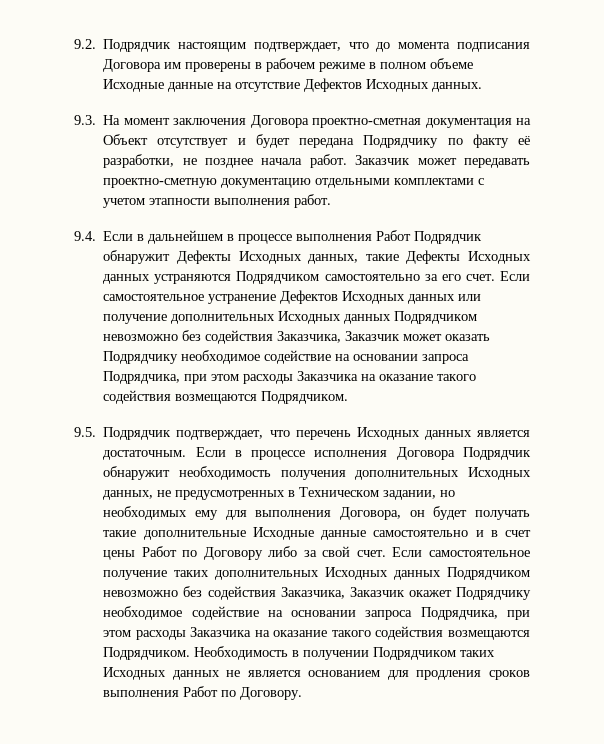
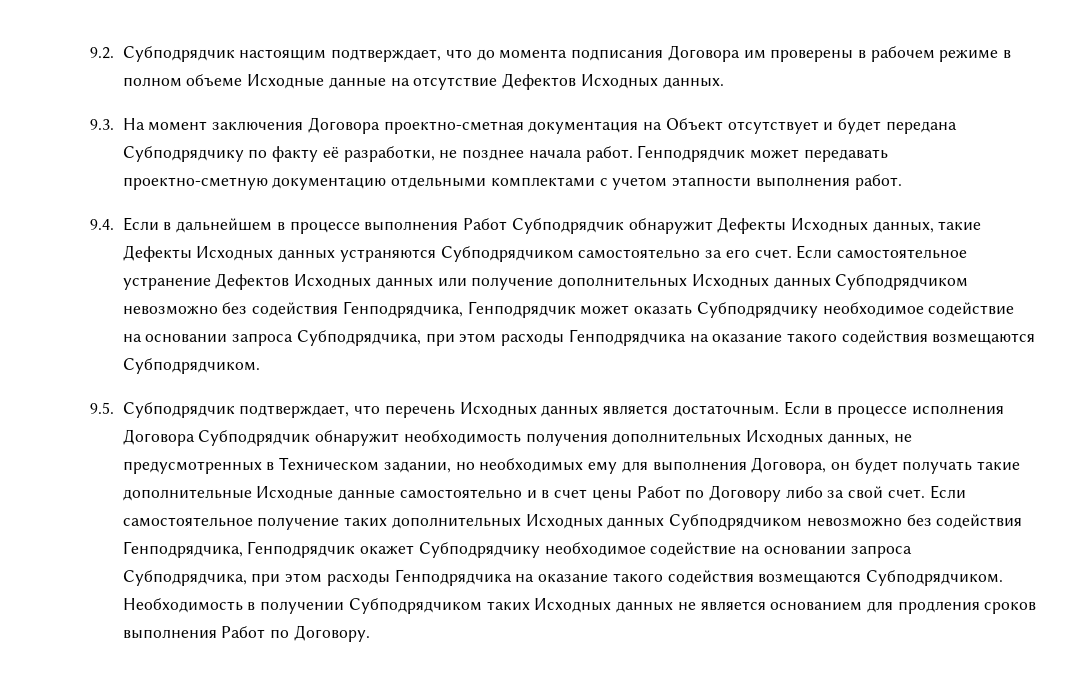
[103,39,172,52] Подрядчик -> [122,46,235,62] Субподрядчик
[363,135,439,148] Подрядчику -> [122,146,244,162] Субподрядчику
[355,155,411,165] Заказчик -> [637,145,746,162] Генподрядчик
[414,231,483,244] Подрядчик -> [511,218,624,234] Субподрядчик
[236,271,320,284] Подрядчиком -> [440,246,574,262] Субподрядчиком
[394,311,478,324] [103,330,401,344] Подрядчиком невозможно без содействия Заказчика, Заказчик -> [835,274,969,290] [122,301,576,318] Субподрядчиком невозможно без содействия Генподрядчика, Генподрядчик
[103,350,470,364] [103,371,477,384] [103,390,349,404] Подрядчику необходимое содействие на основании запроса Подрядчика, при этом расходы Заказчика на оказание такого содействия возмещаются Подрядчиком. -> [696,302,1015,318] [122,329,1036,346] [122,358,260,374] Субподрядчику необходимое содействие на основании запроса Субподрядчика, при этом расходы Генподрядчика на оказание такого содействия возмещаются Субподрядчиком.
[103,427,172,440] Подрядчик -> [122,402,235,418] Субподрядчик
[463,447,531,460] Подрядчик -> [198,430,311,446] Субподрядчик
[446,567,530,580] [103,586,531,600] [103,606,530,620] [103,626,530,640] [103,647,191,660] Подрядчиком невозможно без содействия Заказчика, Заказчик окажет Подрядчику необходимое содействие на основании запроса Подрядчика, при этом расходы Заказчика на оказание такого содействия возмещаются Подрядчиком. -> [669,514,1023,530] [122,541,912,558] [122,569,1004,586] Субподрядчиком невозможно без содействия Генподрядчика, Генподрядчик окажет Субподрядчику необходимое содействие на основании запроса Субподрядчика, при этом расходы Генподрядчика на оказание такого содействия возмещаются Субподрядчиком.
[373,647,457,660] Подрядчиком -> [348,598,482,614] Субподрядчиком

